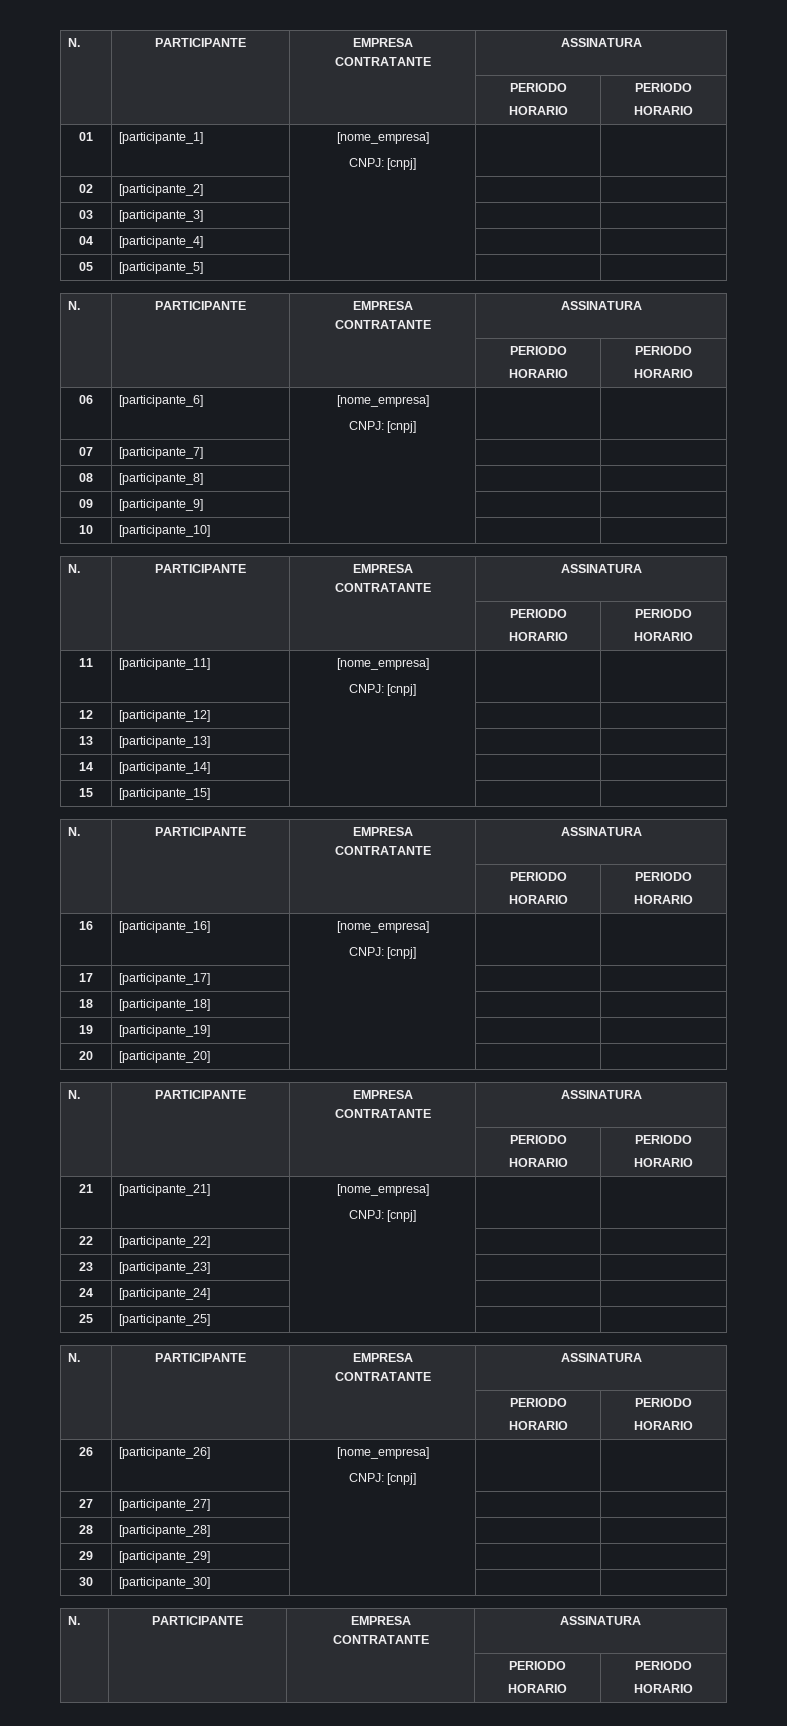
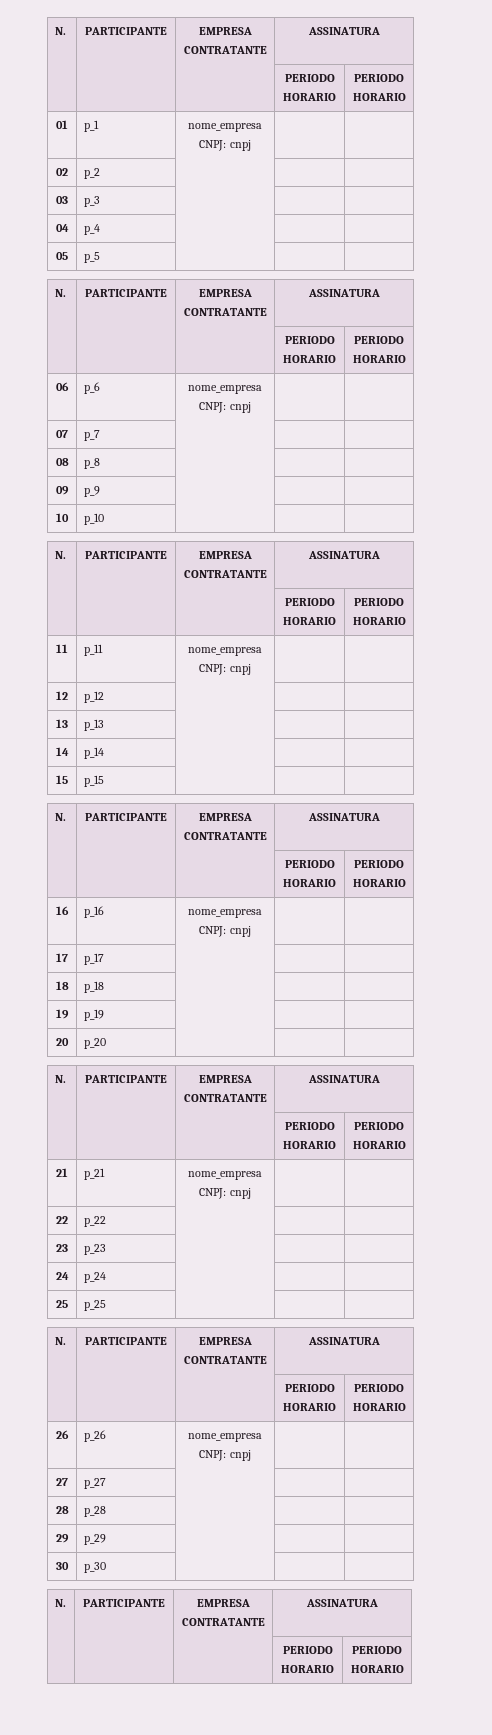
[119,132,204,144] [336,132,429,144] [348,158,417,170] [participante_1] | [nome_empresa] // CNPJ: [cnpj] -> [83,120,99,132] [188,123,262,132] [199,140,251,151] p_1 | nome_empresa // CNPJ: cnpj
[119,184,204,196] [participante_2] -> [83,168,100,179] p_2
[119,210,204,222] [participante_3] -> [83,196,100,207] p_3
[119,236,204,248] [participante_4] -> [83,224,100,235] p_4
[119,262,204,274] [participante_5] -> [83,252,100,263] p_5
[119,395,204,407] [336,395,429,407] [348,421,417,433] [participante_6] | [nome_empresa] // CNPJ: [cnpj] -> [83,382,100,394] [188,385,262,394] [199,402,251,413] p_6 | nome_empresa // CNPJ: cnpj
[119,447,204,459] [participante_7] -> [83,430,100,441] p_7
[119,473,204,485] [participante_8] -> [83,458,100,469] p_8
[119,499,204,511] [participante_9] -> [83,486,100,497] p_9
[119,525,211,537] [participante_10] -> [83,513,104,525] p_10
[119,658,211,670] [336,658,429,670] [348,684,417,696] [participante_11] | [nome_empresa] // CNPJ: [cnpj] -> [83,644,103,656] [188,647,262,656] [199,664,251,675] p_11 | nome_empresa // CNPJ: cnpj
[119,710,211,722] [participante_12] -> [83,691,104,703] p_12
[119,736,211,748] [participante_13] -> [83,719,104,731] p_13
[119,762,211,774] [participante_14] -> [83,747,104,759] p_14
[119,788,211,800] [participante_15] -> [83,775,104,787] p_15
[119,921,211,933] [336,921,429,933] [348,947,417,959] [participante_16] | [nome_empresa] // CNPJ: [cnpj] -> [83,906,104,918] [188,909,262,918] [199,926,251,937] p_16 | nome_empresa // CNPJ: cnpj
[119,973,211,985] [participante_17] -> [83,953,104,965] p_17
[119,999,211,1011] [participante_18] -> [83,981,104,993] p_18
[119,1025,211,1037] [participante_19] -> [83,1009,104,1021] p_19
[119,1051,211,1063] [participante_20] -> [83,1038,106,1049] p_20
[119,1184,211,1196] [336,1184,429,1196] [348,1210,417,1222] [participante_21] | [nome_empresa] // CNPJ: [cnpj] -> [83,1168,105,1180] [188,1171,262,1180] [199,1188,251,1199] p_21 | nome_empresa // CNPJ: cnpj
[119,1236,211,1248] [participante_22] -> [83,1216,106,1227] p_22
[119,1262,211,1274] [participante_23] -> [83,1244,106,1255] p_23
[119,1288,211,1300] [participante_24] -> [83,1272,106,1283] p_24
[119,1314,211,1326] [participante_25] -> [83,1300,106,1311] p_25
[119,1447,211,1459] [336,1447,429,1459] [348,1473,417,1485] [participante_26] | [nome_empresa] // CNPJ: [cnpj] -> [83,1430,106,1442] [188,1433,262,1442] [199,1450,251,1461] p_26 | nome_empresa // CNPJ: cnpj
[119,1499,211,1511] [participante_27] -> [83,1478,106,1489] p_27
[119,1525,211,1537] [participante_28] -> [83,1506,106,1517] p_28
[119,1551,211,1563] [participante_29] -> [83,1534,106,1545] p_29
[119,1577,211,1589] [participante_30] -> [83,1562,106,1573] p_30

